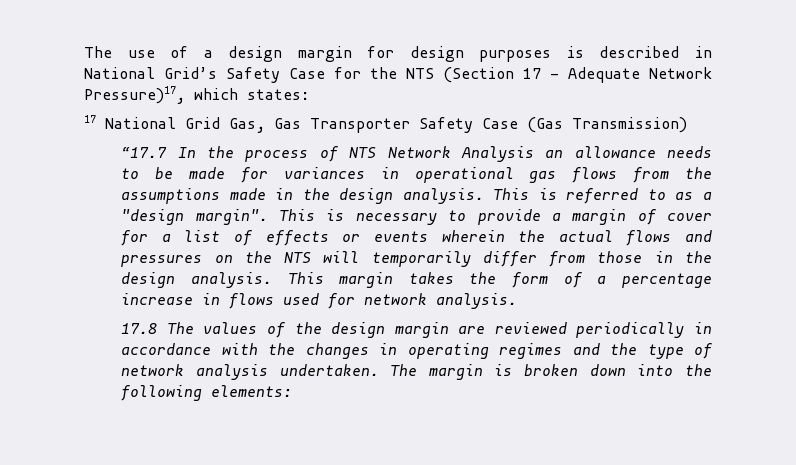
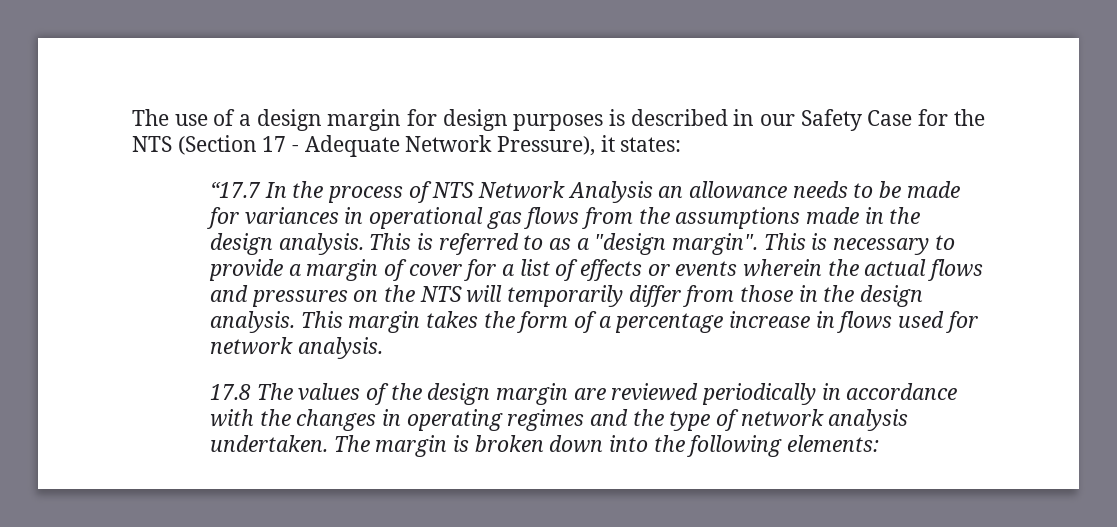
[84,67,217,79] National Grid’s -> [760,114,796,126] our
[84,86,238,104] Pressure)17, which -> [497,135,615,156] Pressure), it
[84,115,687,133] // 17 National Grid Gas, Gas Transporter Safety Case (Gas Transmission) -> (682, 144) none

